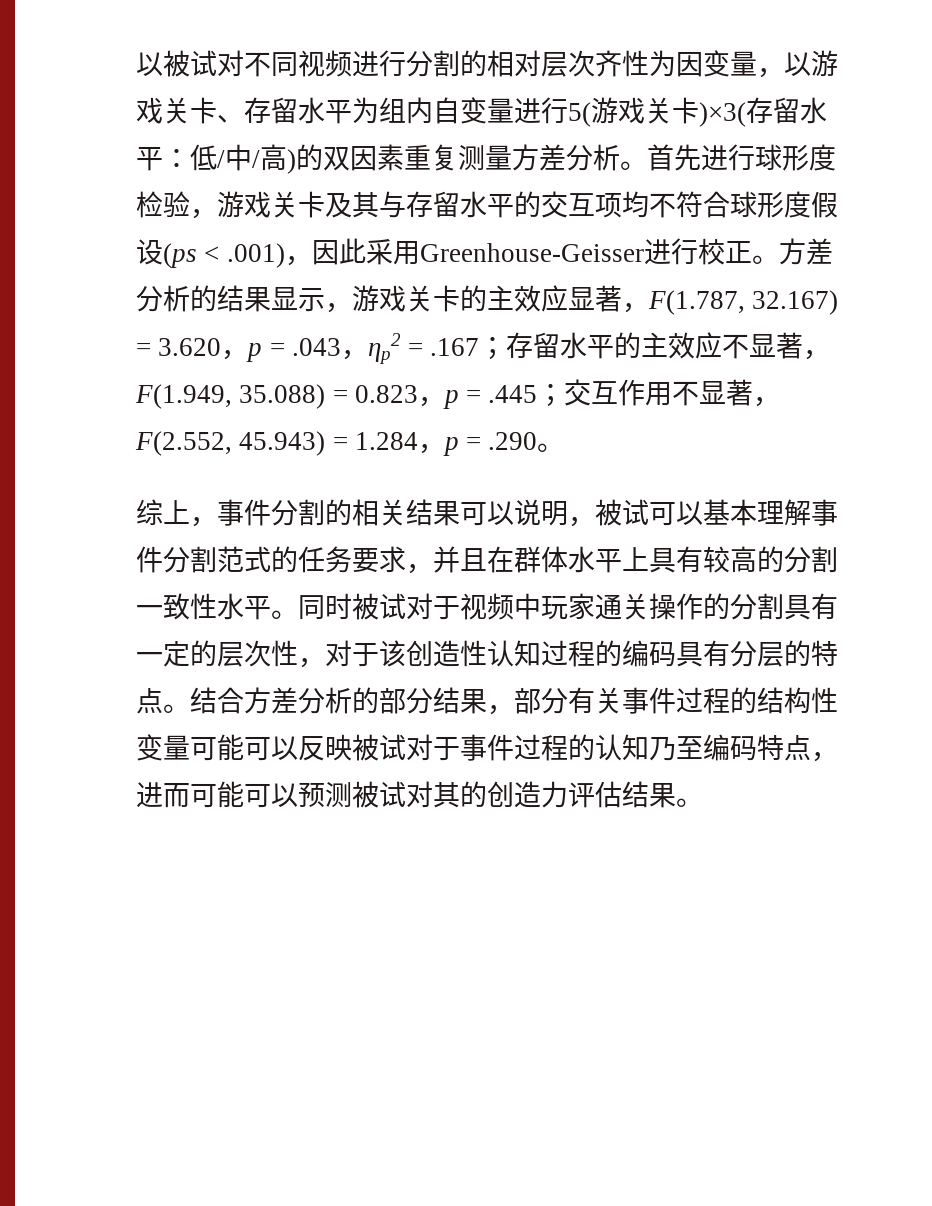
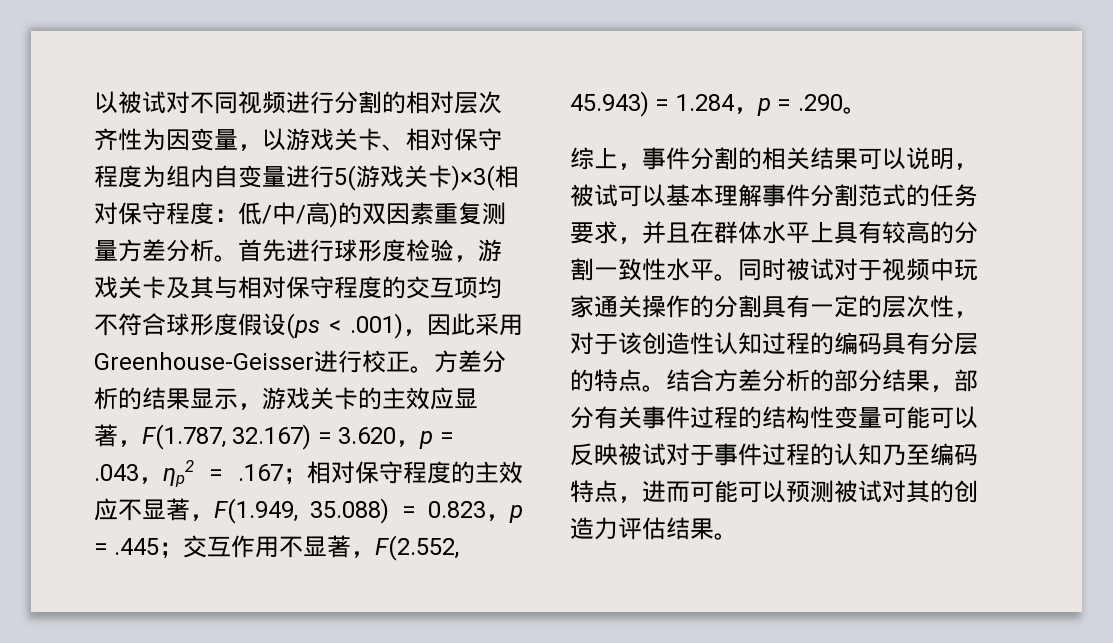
[244,97,352,124] 存留水平 -> [406,128,502,151] [94,165,142,188] 相对保守程度
[746,97,827,124] [136,146,163,171] 存留水平 -> [495,165,519,188] [94,202,214,225] 相对保守程度
[406,191,514,218] 存留水平 -> [238,276,382,299] 相对保守程度
[506,332,615,359] 存留水平 -> [307,461,451,484] 相对保守程度

